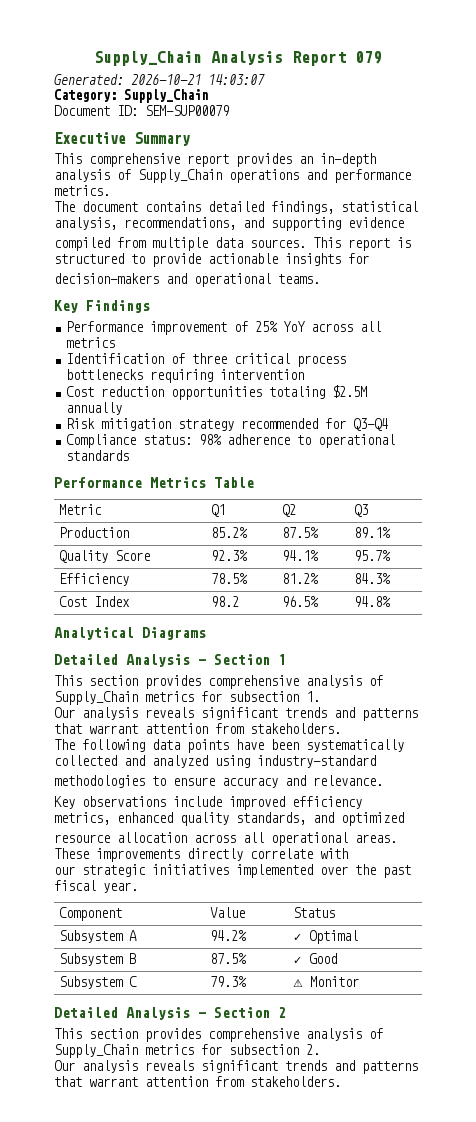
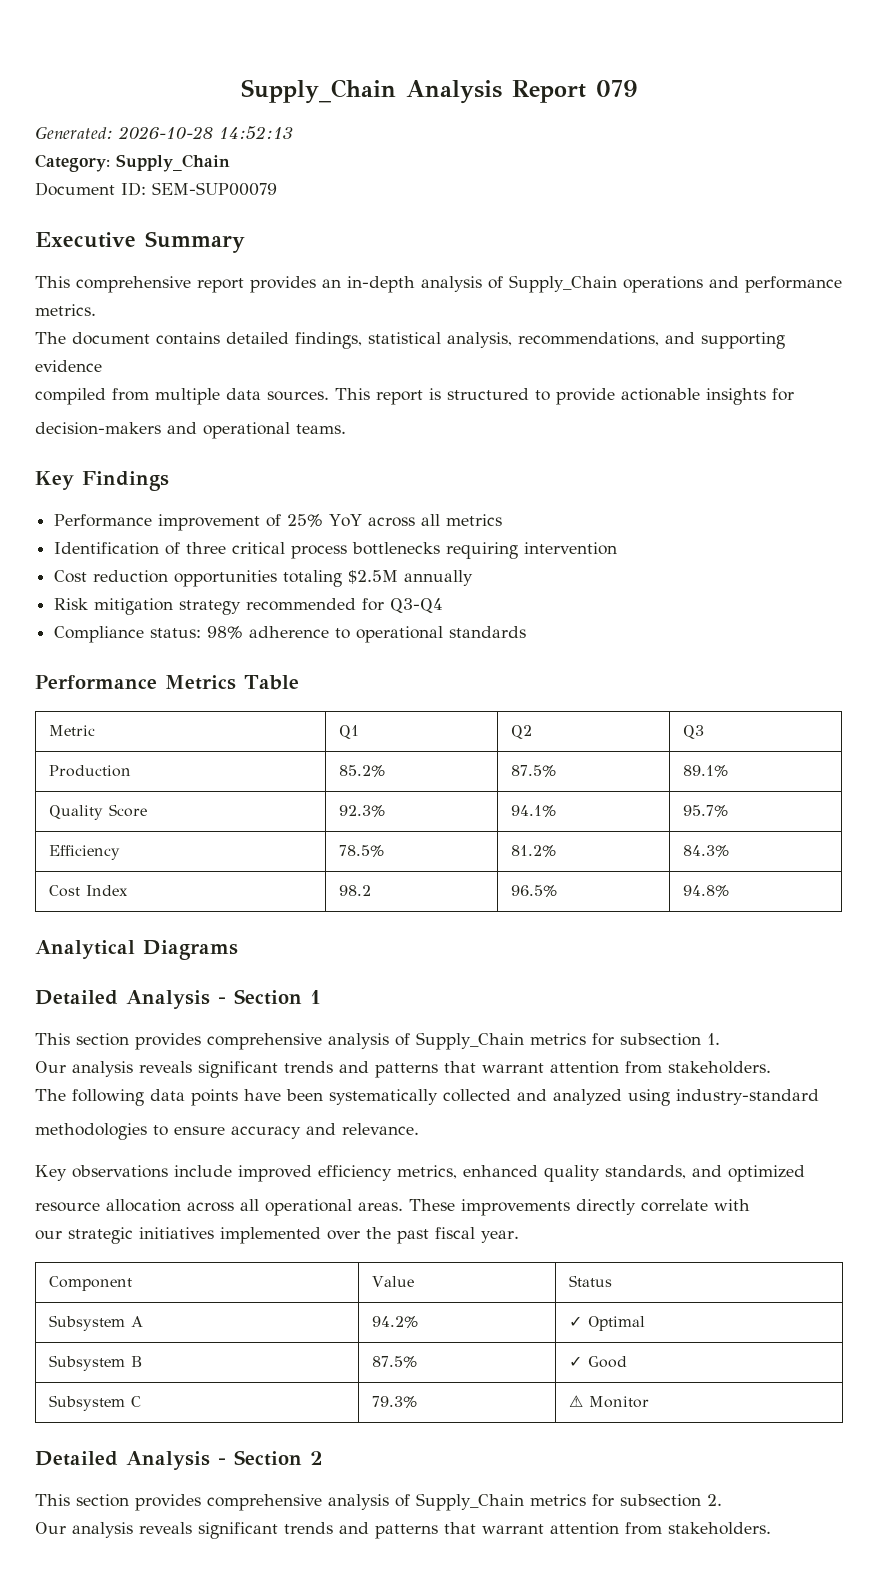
[131,73,265,85] 2026-10-21 14:03:07 -> [118,126,293,140] 2026-10-28 14:52:13

